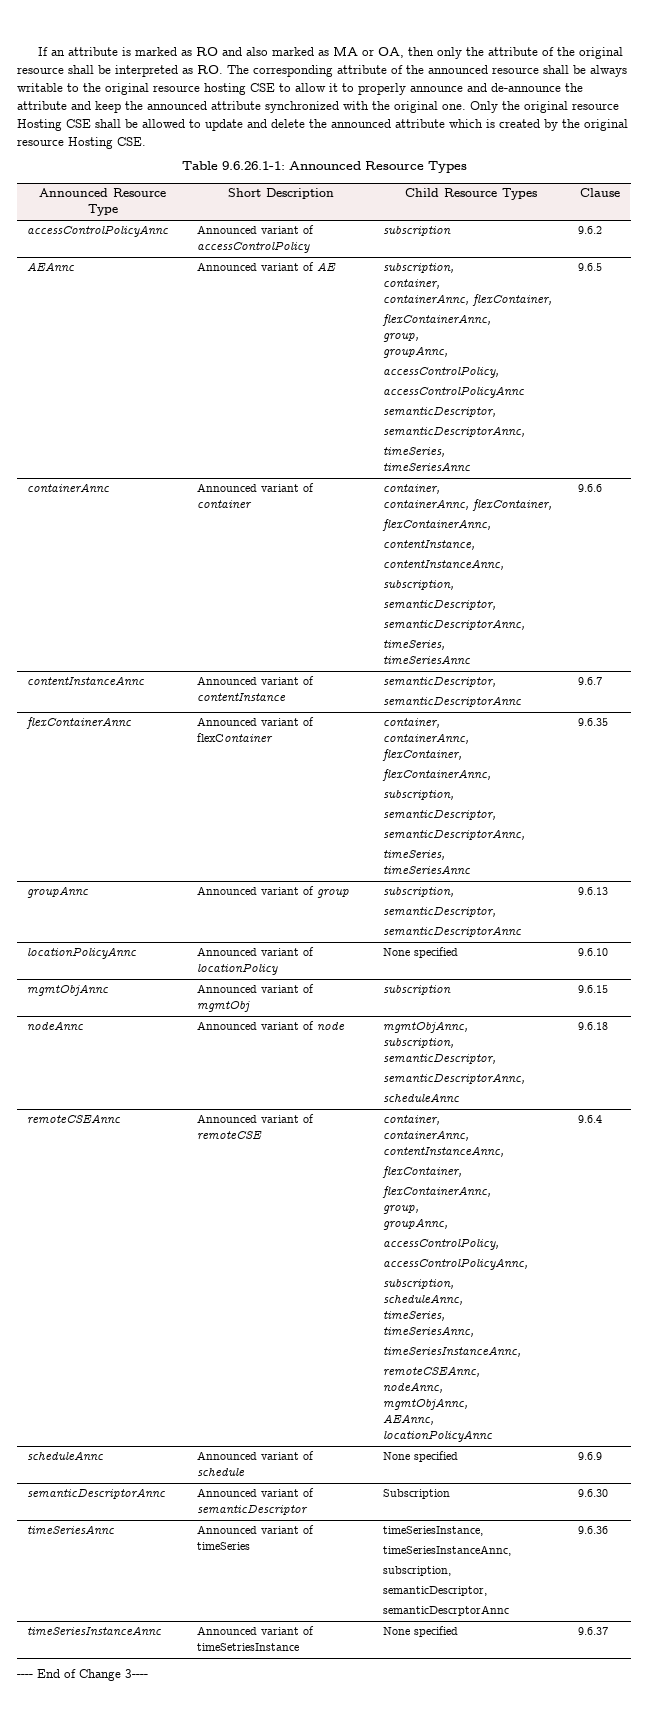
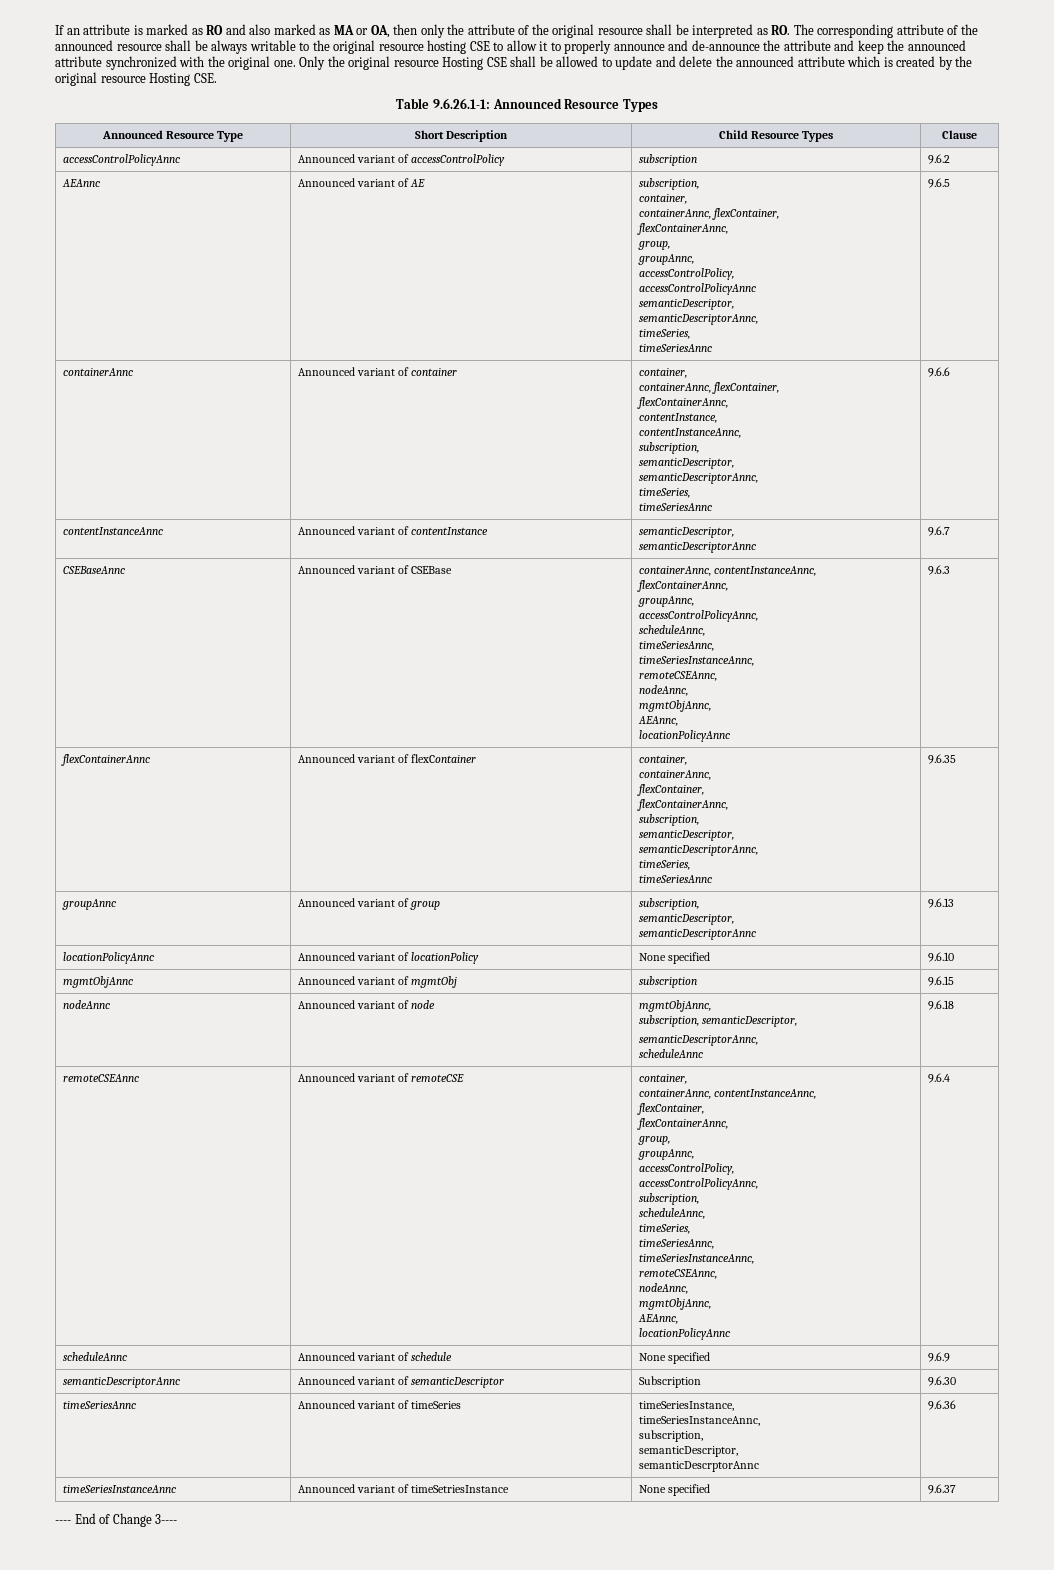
(603, 681) none -> [63,566,126,574] [298,565,453,574] [639,566,817,576] [637,580,729,592] [638,596,695,607] [639,610,759,622] [639,625,706,636] [639,641,715,651] [639,656,755,666] [639,671,718,681] [639,685,689,696] [639,700,712,712] [638,716,679,726] [639,730,731,742] [928,565,951,575] // CSEBaseAnnc | Announced variant of CSEBase | containerAnnc, contentInstanceAnnc, // flexContainerAnnc, // groupAnnc, // accessControlPolicyAnnc, // scheduleAnnc, // timeSeriesAnnc, // timeSeriesInstanceAnnc, // remoteCSEAnnc, // nodeAnnc, // mgmtObjAnnc, // AEAnnc, // locationPolicyAnnc | 9.6.3

